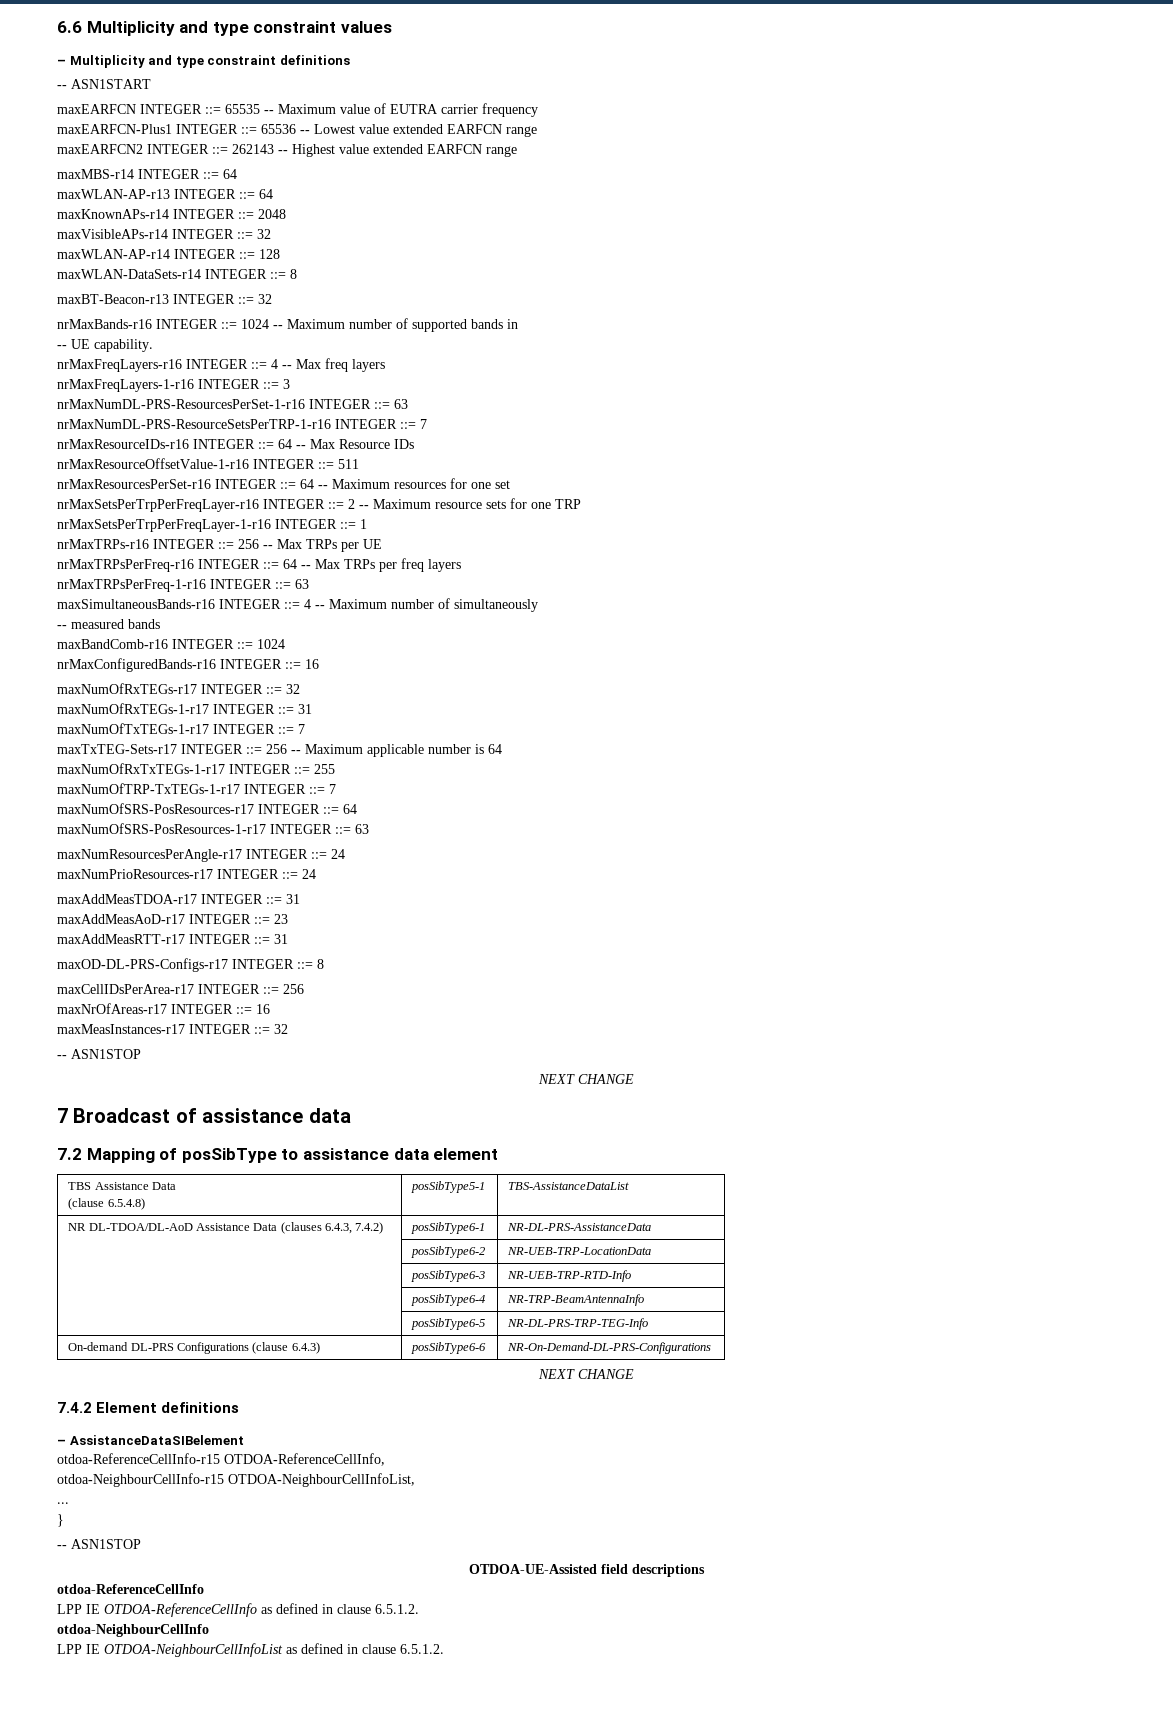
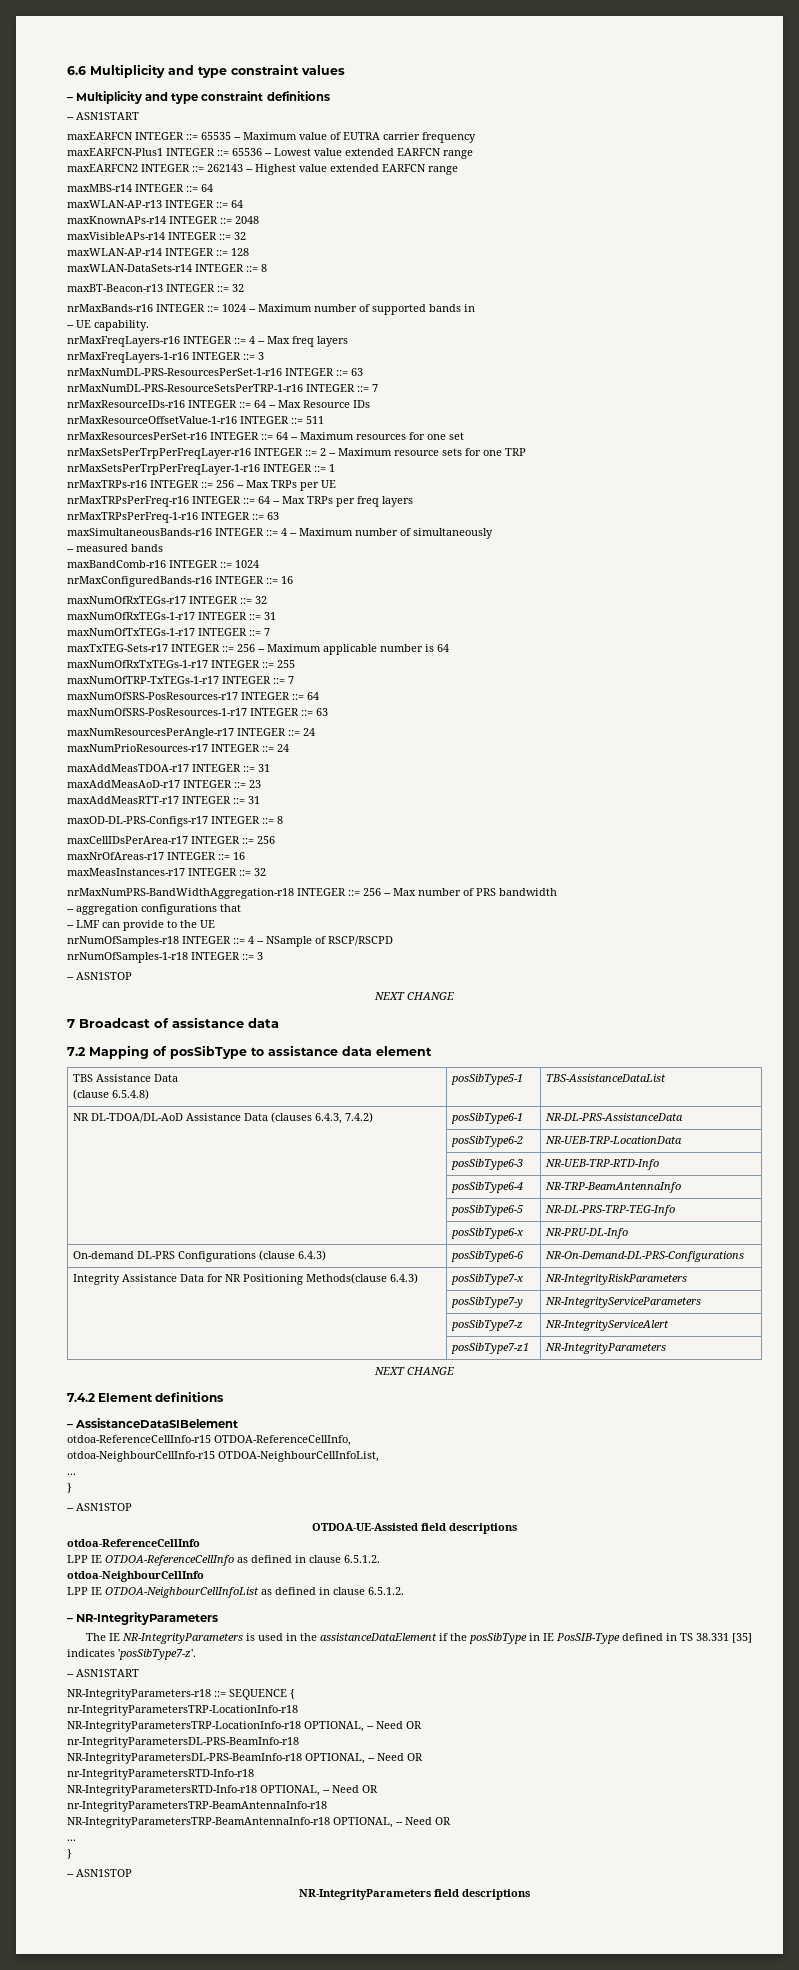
(288, 1029) none -> [67,888,557,899] [67,904,241,915] [67,920,215,931] [67,936,393,947] [67,952,263,963] // nrMaxNumPRS-BandWidthAggregation-r18 INTEGER ::= 256 -- Max number of PRS bandwidth // -- aggregation configurations that // -- LMF can provide to the UE // nrNumOfSamples-r18 INTEGER ::= 4 -- NSample of RSCP/RSCPD // nrNumOfSamples-1-r18 INTEGER ::= 3
(649, 1324) none -> [450,1228,524,1239] [544,1228,628,1239] // | posSibType6-x | NR-PRU-DL-Info
(712, 1348) none -> [72,1273,418,1285] [450,1274,524,1285] [544,1274,687,1285] [450,1297,523,1308] [544,1297,701,1308] [450,1320,523,1331] [544,1320,669,1331] [450,1343,529,1354] [544,1343,666,1354] // Integrity Assistance Data for NR Positioning Methods(clause 6.4.3) | posSibType7-x | NR-IntegrityRiskParameters // | posSibType7-y | NR-IntegrityServiceParameters // | posSibType7-z | NR-IntegrityServiceAlert // | posSibType7-z1 | NR-IntegrityParameters
(444, 1649) none -> [67,1612,219,1625] [86,1633,753,1644] [67,1649,196,1660] [67,1669,139,1677] [67,1689,295,1700] [67,1705,298,1716] [67,1721,422,1732] [67,1737,299,1748] [67,1753,423,1764] [67,1769,254,1780] [67,1785,378,1796] [67,1801,327,1812] [67,1817,451,1828] [67,1839,76,1841] [67,1849,72,1859] [67,1869,132,1877] [299,1889,530,1900] // – NR-IntegrityParameters // The IE NR-IntegrityParameters is used in the assistanceDataElement if the posSibType in IE PosSIB-Type defined in TS 38.331 [35] indicates 'posSibType7-z'. // -- ASN1START // NR-IntegrityParameters-r18 ::= SEQUENCE { // nr-IntegrityParametersTRP-LocationInfo-r18 // NR-IntegrityParametersTRP-LocationInfo-r18 OPTIONAL, -- Need OR // nr-IntegrityParametersDL-PRS-BeamInfo-r18 // NR-IntegrityParametersDL-PRS-BeamInfo-r18 OPTIONAL, -- Need OR // nr-IntegrityParametersRTD-Info-r18 // NR-IntegrityParametersRTD-Info-r18 OPTIONAL, -- Need OR // nr-IntegrityParametersTRP-BeamAntennaInfo-r18 // NR-IntegrityParametersTRP-BeamAntennaInfo-r18 OPTIONAL, -- Need OR // ... // } // -- ASN1STOP // NR-IntegrityParameters field descriptions

